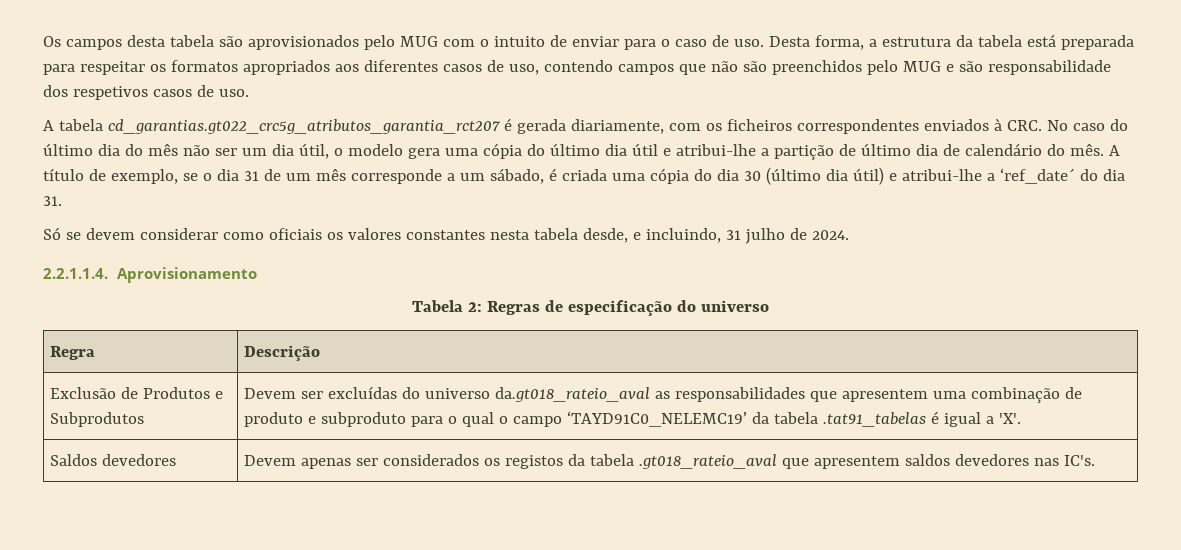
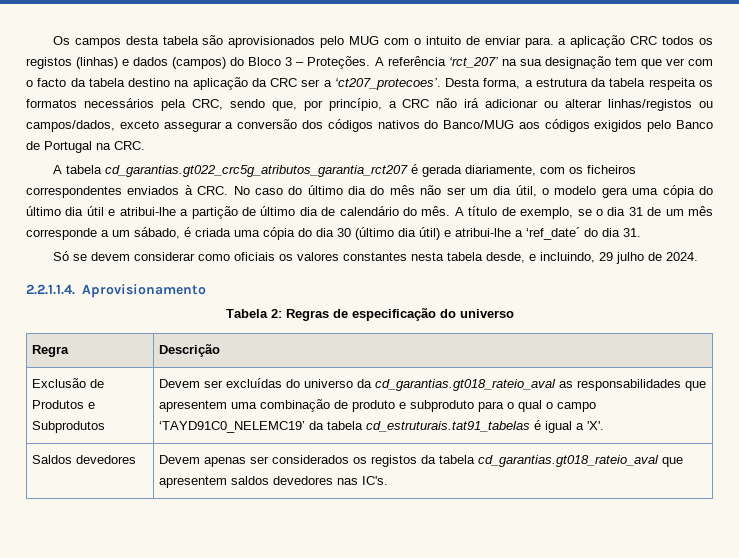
[623,35,764,50] para o caso de uso. -> [524,35,714,48] [26,56,713,69] [26,77,441,90] para. a aplicação CRC todos os registos (linhas) e dados (campos) do Bloco 3 – Proteções. A referência ‘rct_207’ na sua designação tem que ver com o facto da tabela destino na aplicação da CRC ser a ‘ct207_protecoes’.
[1026,34,1134,50] [43,60,1111,75] [43,85,249,100] está preparada para respeitar os formatos apropriados aos diferentes casos de uso, contendo campos que não são preenchidos pelo MUG e são responsabilidade dos respetivos casos de uso. -> [648,78,713,90] [26,98,713,111] [26,119,714,132] [26,141,145,153] respeita os formatos necessários pela CRC, sendo que, por princípio, a CRC não irá adicionar ou alterar linhas/registos ou campos/dados, exceto assegurar a conversão dos códigos nativos do Banco/MUG aos códigos exigidos pelo Banco de Portugal na CRC.
[725,230,741,240] 31 -> [598,252,613,261] 29
[495,387,651,402] da.gt018_rateio_aval -> [356,379,556,391] da cd_garantias.gt018_rateio_aval
[823,412,927,427] .tat91_tabelas -> [365,421,530,432] cd_estruturais.tat91_tabelas
[639,454,778,469] .gt018_rateio_aval -> [477,455,659,467] cd_garantias.gt018_rateio_aval

